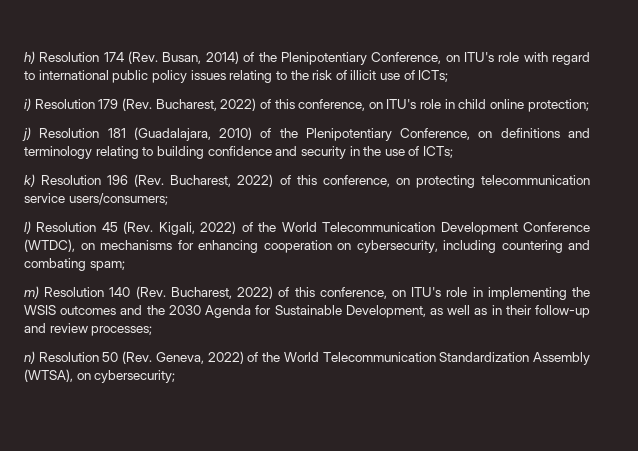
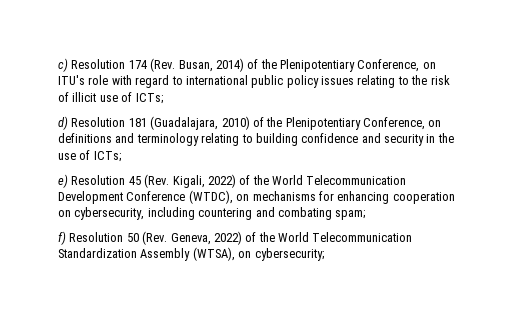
[24,51,35,64] h) -> [58,58,68,72] c)
[24,98,589,112] [22,127,31,141] i) Resolution 179 (Rev. Bucharest, 2022) of this conference, on ITU's role in child online protection; // j) -> [58,116,68,130] d)
[24,174,590,188] [24,193,168,205] [24,221,31,234] k) Resolution 196 (Rev. Bucharest, 2022) of this conference, on protecting telecommunication service users/consumers; // l) -> [58,174,68,188] e)
[24,286,591,300] [24,305,591,318] [24,323,153,336] [24,351,35,364] m) Resolution 140 (Rev. Bucharest, 2022) of this conference, on ITU's role in implementing the WSIS outcomes and the 2030 Agenda for Sustainable Development, as well as in their follow-up and review processes; // n) -> [58,231,66,245] f)

